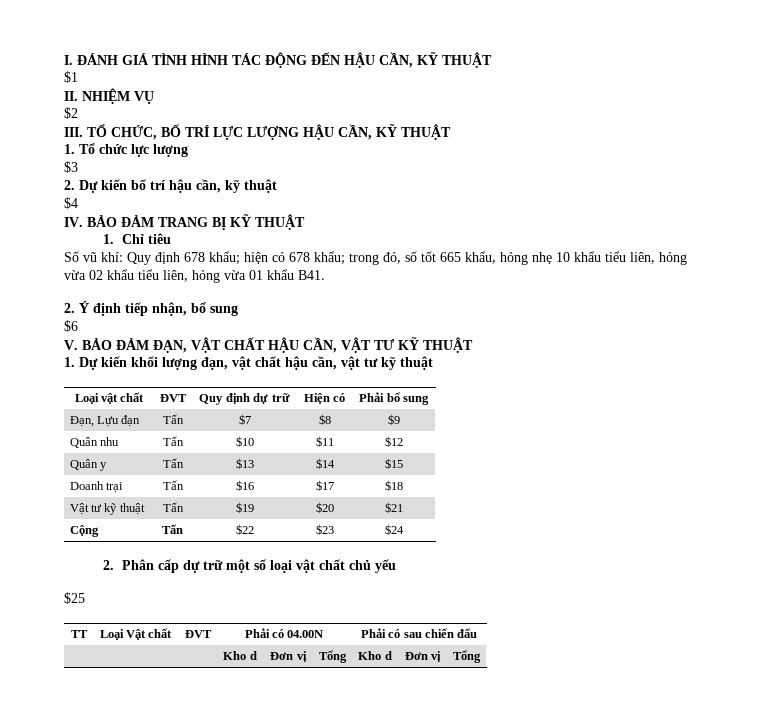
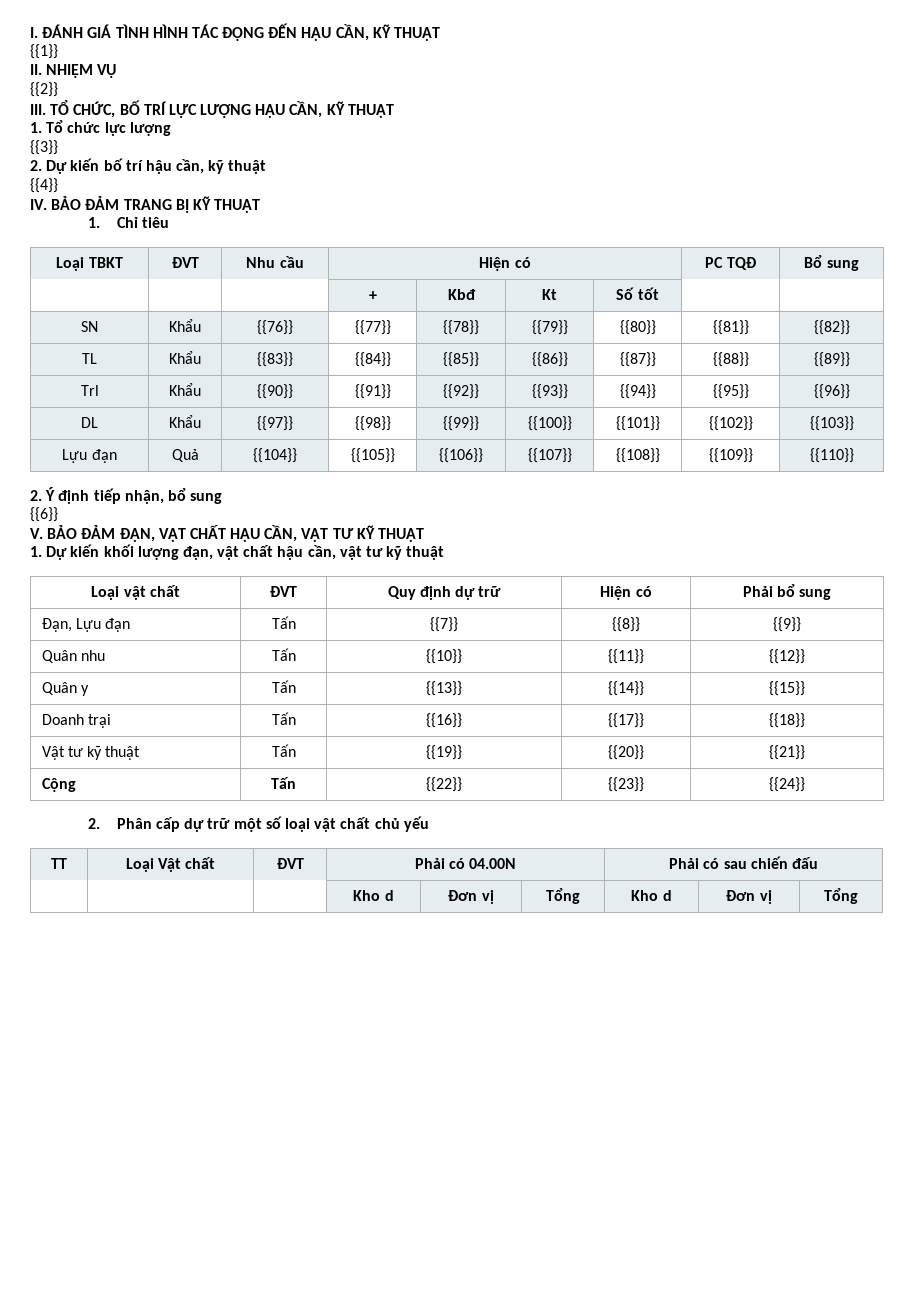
[64,71,78,83] $1 -> [30,44,58,59] {{1}}
[64,107,78,119] $2 -> [30,82,58,97] {{2}}
[64,161,78,173] $3 -> [30,140,58,155] {{3}}
[64,197,78,209] $4 -> [30,178,58,193] {{4}}
[64,251,687,265] [64,269,325,283] // Số vũ khí: Quy định 678 khẩu; hiện có 678 khẩu; trong đó, số tốt 665 khẩu, hỏng nhẹ 10 khẩu tiểu liên, hỏng vừa 02 khẩu tiểu liên, hỏng vừa 01 khẩu B41. -> [56,257,123,271] [171,257,199,268] [246,256,304,268] [479,257,531,271] [705,257,756,270] [804,255,859,271] [368,291,377,300] [447,289,476,300] [542,289,557,300] [616,287,659,300] [81,321,98,332] [169,319,201,332] [257,320,293,335] [354,320,391,335] [443,320,479,335] [531,320,568,335] [619,320,656,335] [712,320,749,335] [813,320,850,335] [82,353,97,364] [169,351,201,364] [257,352,293,367] [354,352,391,367] [443,352,479,367] [531,352,568,367] [619,352,656,367] [712,352,749,367] [813,352,850,367] [80,385,99,396] [169,383,201,396] [257,384,293,399] [354,384,391,399] [443,384,479,399] [531,384,568,399] [619,384,656,399] [712,384,749,399] [813,384,850,399] [81,417,98,428] [169,415,201,428] [257,416,293,431] [354,416,391,431] [443,416,479,431] [527,416,572,431] [615,416,660,431] [708,416,753,431] [809,416,854,431] [62,449,117,463] [171,449,199,462] [253,448,297,463] [350,448,395,463] [439,448,483,463] [527,448,572,463] [615,448,660,463] [708,448,753,463] [809,448,854,463] // Loại TBKT | ĐVT | Nhu cầu | Hiện có | PC TQĐ | Bổ sung // | | | + | Kbđ | Kt | Số tốt | | // SN | Khẩu | {{76}} | {{77}} | {{78}} | {{79}} | {{80}} | {{81}} | {{82}} // TL | Khẩu | {{83}} | {{84}} | {{85}} | {{86}} | {{87}} | {{88}} | {{89}} // Trl | Khẩu | {{90}} | {{91}} | {{92}} | {{93}} | {{94}} | {{95}} | {{96}} // DL | Khẩu | {{97}} | {{98}} | {{99}} | {{100}} | {{101}} | {{102}} | {{103}} // Lựu đạn | Quả | {{104}} | {{105}} | {{106}} | {{107}} | {{108}} | {{109}} | {{110}}
[64,320,78,332] $6 -> [30,507,58,522] {{6}}
[238,414,251,425] [318,414,331,425] [387,414,400,425] $7 | $8 | $9 -> [430,617,458,632] [612,617,640,632] [773,617,801,632] {{7}} | {{8}} | {{9}}
[235,436,254,447] [315,436,334,447] [384,436,403,447] $10 | $11 | $12 -> [426,649,462,664] [608,649,644,664] [769,649,805,664] {{10}} | {{11}} | {{12}}
[235,458,254,469] [315,458,335,469] [384,458,403,469] $13 | $14 | $15 -> [426,681,462,696] [608,681,644,696] [769,681,805,696] {{13}} | {{14}} | {{15}}
[235,480,254,491] [315,480,334,491] [384,480,403,491] $16 | $17 | $18 -> [426,713,462,728] [608,713,644,728] [769,713,805,728] {{16}} | {{17}} | {{18}}
[235,502,254,513] [315,502,334,513] [384,502,403,513] $19 | $20 | $21 -> [426,745,462,760] [608,745,644,760] [769,745,805,760] {{19}} | {{20}} | {{21}}
[235,524,254,535] [315,524,334,535] [384,524,404,535] $22 | $23 | $24 -> [426,777,462,792] [608,777,644,792] [769,777,805,792] {{22}} | {{23}} | {{24}}
[64,592,85,604] // $25 -> (429, 824) none

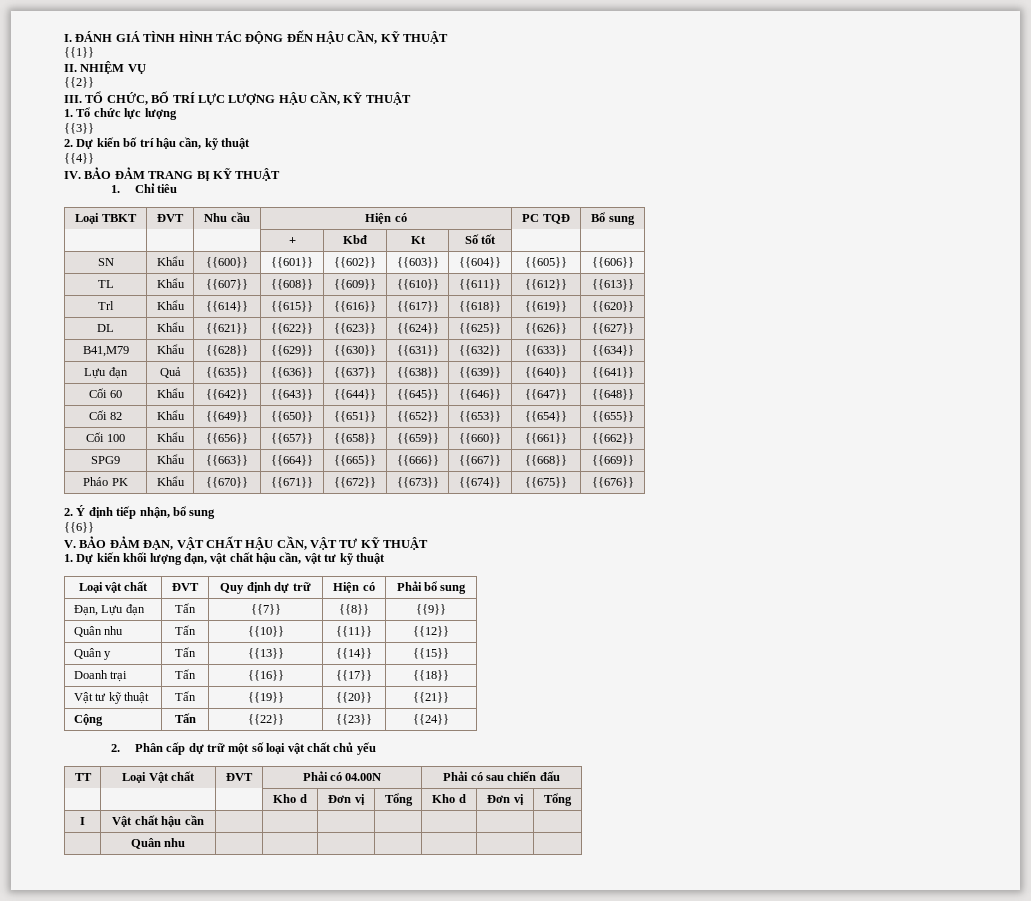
[257,320,293,335] [354,320,391,335] [443,320,479,335] [531,320,568,335] [619,320,656,335] [712,320,749,335] [813,320,850,335] [82,353,97,364] [169,351,201,364] [257,352,293,367] [354,352,391,367] [443,352,479,367] [531,352,568,367] [619,352,656,367] [712,352,749,367] [813,352,850,367] [80,385,99,396] [169,383,201,396] [257,384,293,399] [354,384,391,399] [443,384,479,399] [531,384,568,399] [619,384,656,399] [712,384,749,399] [813,384,850,399] [81,417,98,428] [169,415,201,428] [257,416,293,431] [354,416,391,431] [443,416,479,431] [527,416,572,431] [615,416,660,431] [708,416,753,431] [809,416,854,431] [62,449,117,463] [171,449,199,462] [253,448,297,463] [350,448,395,463] [439,448,483,463] [527,448,572,463] [615,448,660,463] [708,448,753,463] [809,448,854,463] {{76}} | {{77}} | {{78}} | {{79}} | {{80}} | {{81}} | {{82}} // TL | Khẩu | {{83}} | {{84}} | {{85}} | {{86}} | {{87}} | {{88}} | {{89}} // Trl | Khẩu | {{90}} | {{91}} | {{92}} | {{93}} | {{94}} | {{95}} | {{96}} // DL | Khẩu | {{97}} | {{98}} | {{99}} | {{100}} | {{101}} | {{102}} | {{103}} // Lựu đạn | Quả | {{104}} | {{105}} | {{106}} | {{107}} | {{108}} | {{109}} | {{110}} -> [206,257,248,268] [271,257,313,268] [334,257,376,268] [396,257,439,268] [459,257,501,268] [525,257,567,268] [591,257,634,268] [97,280,114,288] [156,278,185,288] [206,279,248,290] [271,279,313,290] [334,279,376,290] [396,279,439,290] [459,279,501,290] [525,279,567,290] [591,279,634,290] [98,301,114,310] [156,300,185,310] [206,301,248,312] [271,301,313,312] [334,301,376,312] [396,301,439,312] [459,301,501,312] [525,301,567,312] [591,301,634,312] [97,324,114,332] [156,322,185,332] [206,323,248,334] [271,323,313,334] [334,323,376,334] [396,323,439,334] [459,323,501,334] [525,323,567,334] [591,323,634,334] [82,346,129,357] [156,344,185,354] [206,345,248,356] [271,345,313,356] [334,345,376,356] [396,345,439,356] [459,345,501,356] [525,345,567,356] [591,345,634,356] [84,367,128,379] [159,367,181,378] [206,367,248,378] [271,367,313,378] [334,367,376,378] [396,367,439,378] [459,367,501,378] [525,367,567,378] [591,367,634,378] [89,388,122,398] [156,388,185,398] [206,389,248,400] [271,389,313,400] [334,389,376,400] [396,389,439,400] [459,389,501,400] [525,389,567,400] [591,389,634,400] [89,410,122,420] [156,410,185,420] [206,411,248,422] [271,411,313,422] [334,411,376,422] [396,411,439,422] [459,411,501,422] [525,411,567,422] [591,411,634,422] [86,432,125,442] [156,432,185,442] [206,433,248,444] [271,433,313,444] [334,433,376,444] [396,433,439,444] [459,433,501,444] [525,433,567,444] [591,433,634,444] [91,456,120,464] [156,454,185,464] [206,455,248,466] [271,455,313,466] [334,455,376,466] [396,455,439,466] [459,455,501,466] [525,455,567,466] [591,455,634,466] [83,477,128,486] [156,476,185,486] [206,477,248,488] [271,477,313,488] [334,477,376,488] [396,477,439,488] [459,477,501,488] [525,477,567,488] [591,477,634,488] {{600}} | {{601}} | {{602}} | {{603}} | {{604}} | {{605}} | {{606}} // TL | Khẩu | {{607}} | {{608}} | {{609}} | {{610}} | {{611}} | {{612}} | {{613}} // Trl | Khẩu | {{614}} | {{615}} | {{616}} | {{617}} | {{618}} | {{619}} | {{620}} // DL | Khẩu | {{621}} | {{622}} | {{623}} | {{624}} | {{625}} | {{626}} | {{627}} // B41,M79 | Khẩu | {{628}} | {{629}} | {{630}} | {{631}} | {{632}} | {{633}} | {{634}} // Lựu đạn | Quả | {{635}} | {{636}} | {{637}} | {{638}} | {{639}} | {{640}} | {{641}} // Cối 60 | Khẩu | {{642}} | {{643}} | {{644}} | {{645}} | {{646}} | {{647}} | {{648}} // Cối 82 | Khẩu | {{649}} | {{650}} | {{651}} | {{652}} | {{653}} | {{654}} | {{655}} // Cối 100 | Khẩu | {{656}} | {{657}} | {{658}} | {{659}} | {{660}} | {{661}} | {{662}} // SPG9 | Khẩu | {{663}} | {{664}} | {{665}} | {{666}} | {{667}} | {{668}} | {{669}} // Pháo PK | Khẩu | {{670}} | {{671}} | {{672}} | {{673}} | {{674}} | {{675}} | {{676}}
(858, 896) none -> [80,817,85,825] [112,815,204,827] [130,838,186,849] // I | Vật chất hậu cần | | | | | | | // | Quân nhu | | | | | | |

